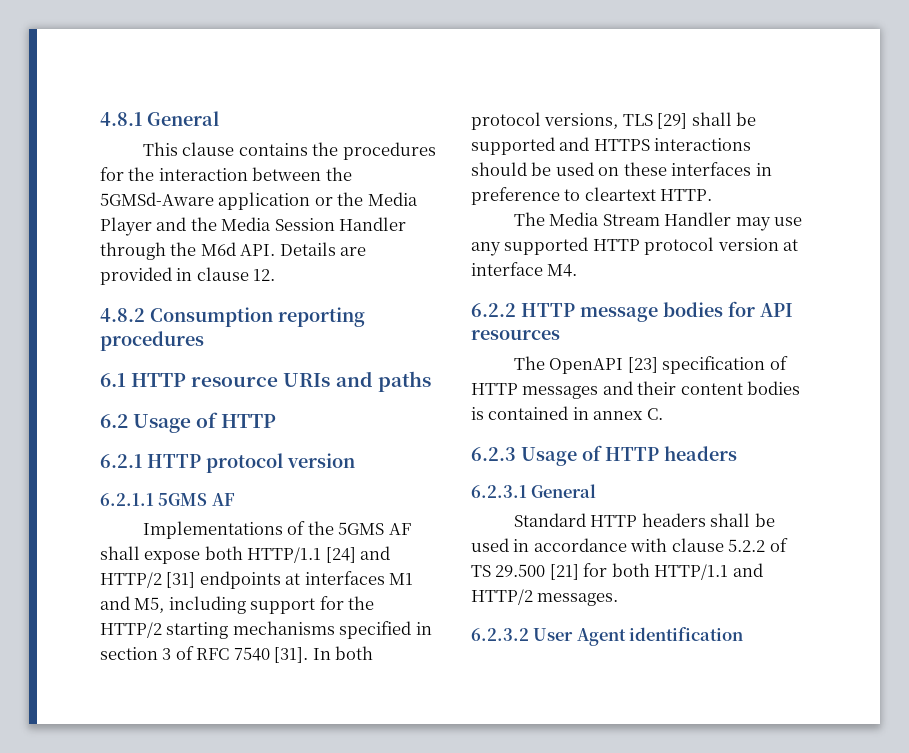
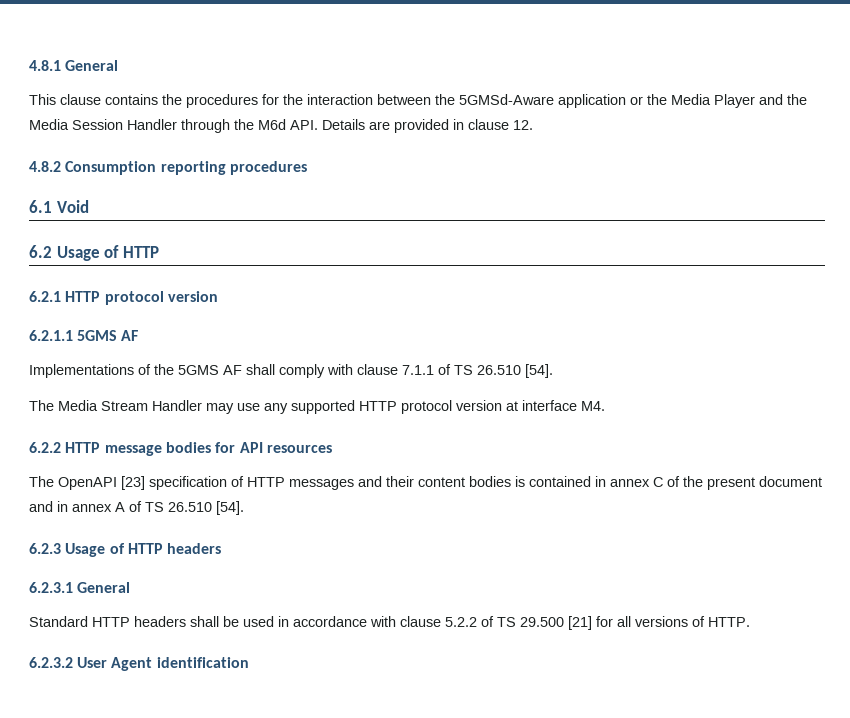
[131,371,431,392] HTTP resource URIs and paths -> [56,200,89,213] Void
[144,546,391,564] [100,571,414,589] [100,596,375,614] [100,621,432,639] [100,646,374,663] [471,112,757,130] [471,137,752,155] [471,162,772,176] [471,187,713,205] expose both HTTP/1.1 [24] and HTTP/2 [31] endpoints at interfaces M1 and M5, including support for the HTTP/2 starting mechanisms specified in section 3 of RFC 7540 [31]. In both protocol versions, TLS [29] shall be supported and HTTPS interactions should be used on these interfaces in preference to cleartext HTTP. -> [279,364,553,378] comply with clause 7.1.1 of TS 26.510 [54].
[646,408,663,420] C. -> [653,476,822,490] [29,501,244,515] C of the present document and in annex A of TS 26.510 [54].
[611,563,763,580] [471,589,619,606] both HTTP/1.1 and HTTP/2 messages. -> [617,616,750,627] all versions of HTTP.

